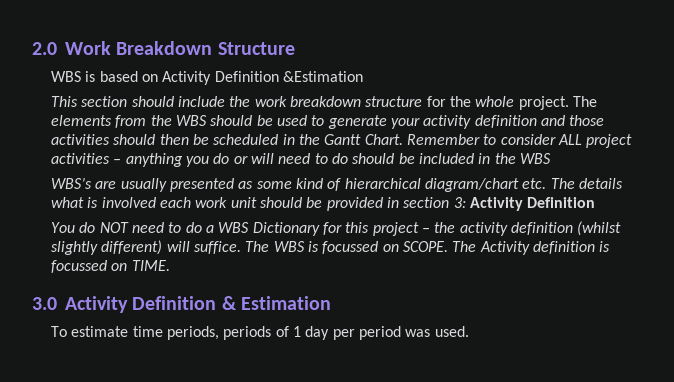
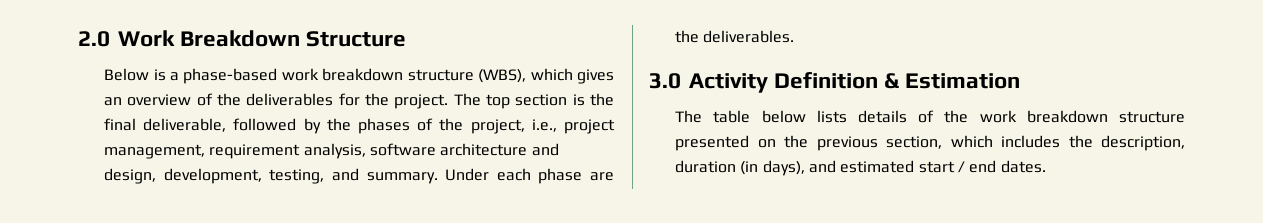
[51,71,363,85] [51,96,423,107] WBS is based on Activity Definition &Estimation // This section should include the work breakdown structure -> [104,68,614,84] [104,93,334,106] Below is a phase-based work breakdown structure (WBS), which gives an overview of the deliverables
[475,96,515,107] whole -> (390, 99) none
[51,115,605,129] [51,134,633,148] [51,153,551,167] [51,177,623,192] [51,197,596,211] [51,221,622,236] [51,240,611,255] [51,260,170,273] elements from the WBS should be used to generate your activity definition and those activities should then be scheduled in the Gantt Chart. Remember to consider ALL project activities – anything you do or will need to do should be included in the WBS // WBS’s are usually presented as some kind of hierarchical diagram/chart etc. The details what is involved each work unit should be provided in section 3: Activity Definition // You do NOT need to do a WBS Dictionary for this project – the activity definition (whilst slightly different) will suffice. The WBS is focussed on SCOPE. The Activity definition is focussed on TIME. -> [486,93,615,109] [104,118,615,134] [104,143,559,159] [104,168,614,184] [675,30,795,43] top section is the final deliverable, followed by the phases of the project, i.e., project management, requirement analysis, software architecture and design, development, testing, and summary. Under each phase are the deliverables.
[51,326,469,340] To estimate time periods, periods of 1 day per period was used. -> [675,110,1185,123] [675,135,1185,151] [675,160,1046,176] The table below lists details of the work breakdown structure presented on the previous section, which includes the description, duration (in days), and estimated start / end dates.

